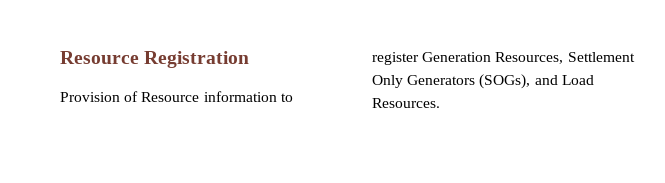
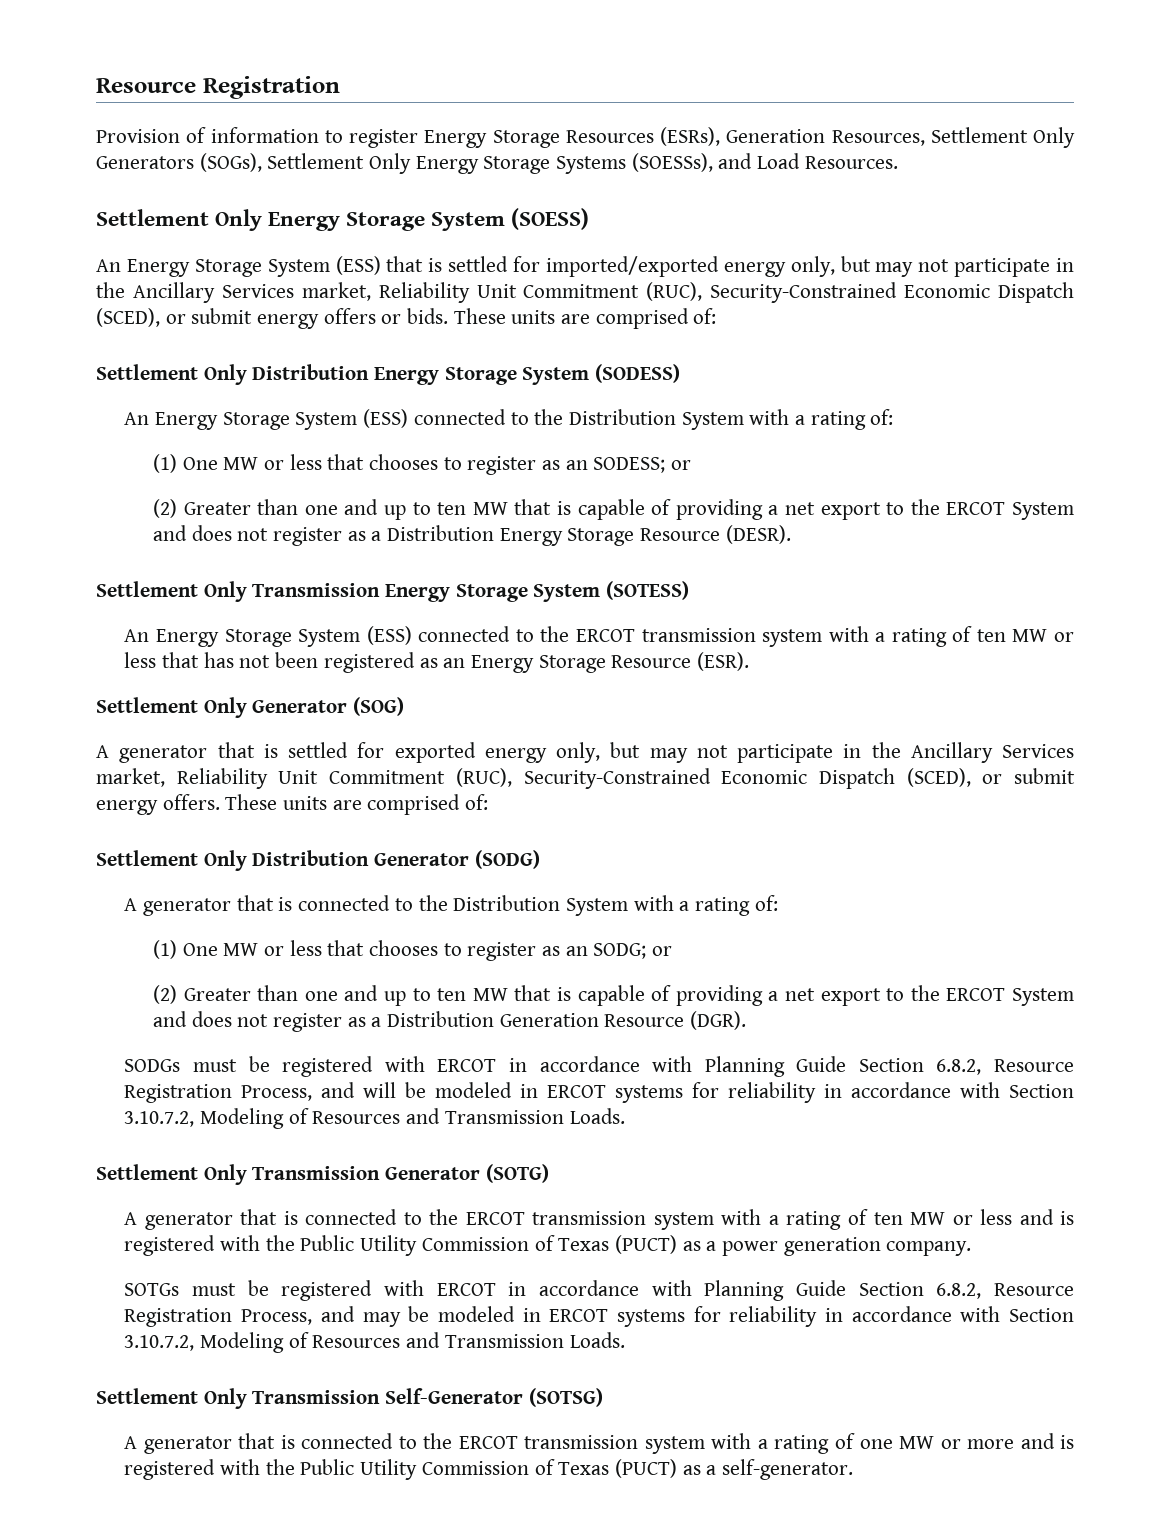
[141,92,200,102] Resource -> (207, 135) none
(419, 58) none -> [424,127,720,148] Energy Storage Resources (ESRs),
[534,75,594,85] [372,98,440,108] and Load Resources. -> [267,153,898,174] [96,208,590,231] [96,256,1074,277] [96,282,1074,303] [96,308,717,329] [96,364,681,385] [124,409,894,430] [152,454,691,475] [152,499,1075,520] [152,525,791,546] [96,581,690,602] [124,626,1075,647] [124,652,749,673] [96,697,405,718] [96,742,1074,763] [96,768,1076,789] [96,794,489,815] [96,850,540,871] [124,895,778,916] [152,940,672,961] [152,985,1075,1006] [152,1011,746,1032] [124,1056,1075,1077] [124,1082,1074,1103] [124,1108,625,1129] [96,1164,549,1185] [124,1209,1075,1230] [124,1235,972,1256] [124,1280,1074,1301] [124,1306,1075,1327] [124,1332,625,1353] [96,1388,603,1409] [124,1433,1075,1454] [124,1459,853,1480] Settlement Only Energy Storage Systems (SOESSs), and Load Resources. // Settlement Only Energy Storage System (SOESS) // An Energy Storage System (ESS) that is settled for imported/exported energy only, but may not participate in the Ancillary Services market, Reliability Unit Commitment (RUC), Security-Constrained Economic Dispatch (SCED), or submit energy offers or bids. These units are comprised of: // Settlement Only Distribution Energy Storage System (SODESS) // An Energy Storage System (ESS) connected to the Distribution System with a rating of: // (1) One MW or less that chooses to register as an SODESS; or // (2) Greater than one and up to ten MW that is capable of providing a net export to the ERCOT System and does not register as a Distribution Energy Storage Resource (DESR). // Settlement Only Transmission Energy Storage System (SOTESS) // An Energy Storage System (ESS) connected to the ERCOT transmission system with a rating of ten MW or less that has not been registered as an Energy Storage Resource (ESR). // Settlement Only Generator (SOG) // A generator that is settled for exported energy only, but may not participate in the Ancillary Services market, Reliability Unit Commitment (RUC), Security-Constrained Economic Dispatch (SCED), or submit energy offers. These units are comprised of: // Settlement Only Distribution Generator (SODG) // A generator that is connected to the Distribution System with a rating of: // (1) One MW or less that chooses to register as an SODG; or // (2) Greater than one and up to ten MW that is capable of providing a net export to the ERCOT System and does not register as a Distribution Generation Resource (DGR). // SODGs must be registered with ERCOT in accordance with Planning Guide Section 6.8.2, Resource Registration Process, and will be modeled in ERCOT systems for reliability in accordance with Section 3.10.7.2, Modeling of Resources and Transmission Loads. // Settlement Only Transmission Generator (SOTG) // A generator that is connected to the ERCOT transmission system with a rating of ten MW or less and is registered with the Public Utility Commission of Texas (PUCT) as a power generation company. // SOTGs must be registered with ERCOT in accordance with Planning Guide Section 6.8.2, Resource Registration Process, and may be modeled in ERCOT systems for reliability in accordance with Section 3.10.7.2, Modeling of Resources and Transmission Loads. // Settlement Only Transmission Self-Generator (SOTSG) // A generator that is connected to the ERCOT transmission system with a rating of one MW or more and is registered with the Public Utility Commission of Texas (PUCT) as a self-generator.

